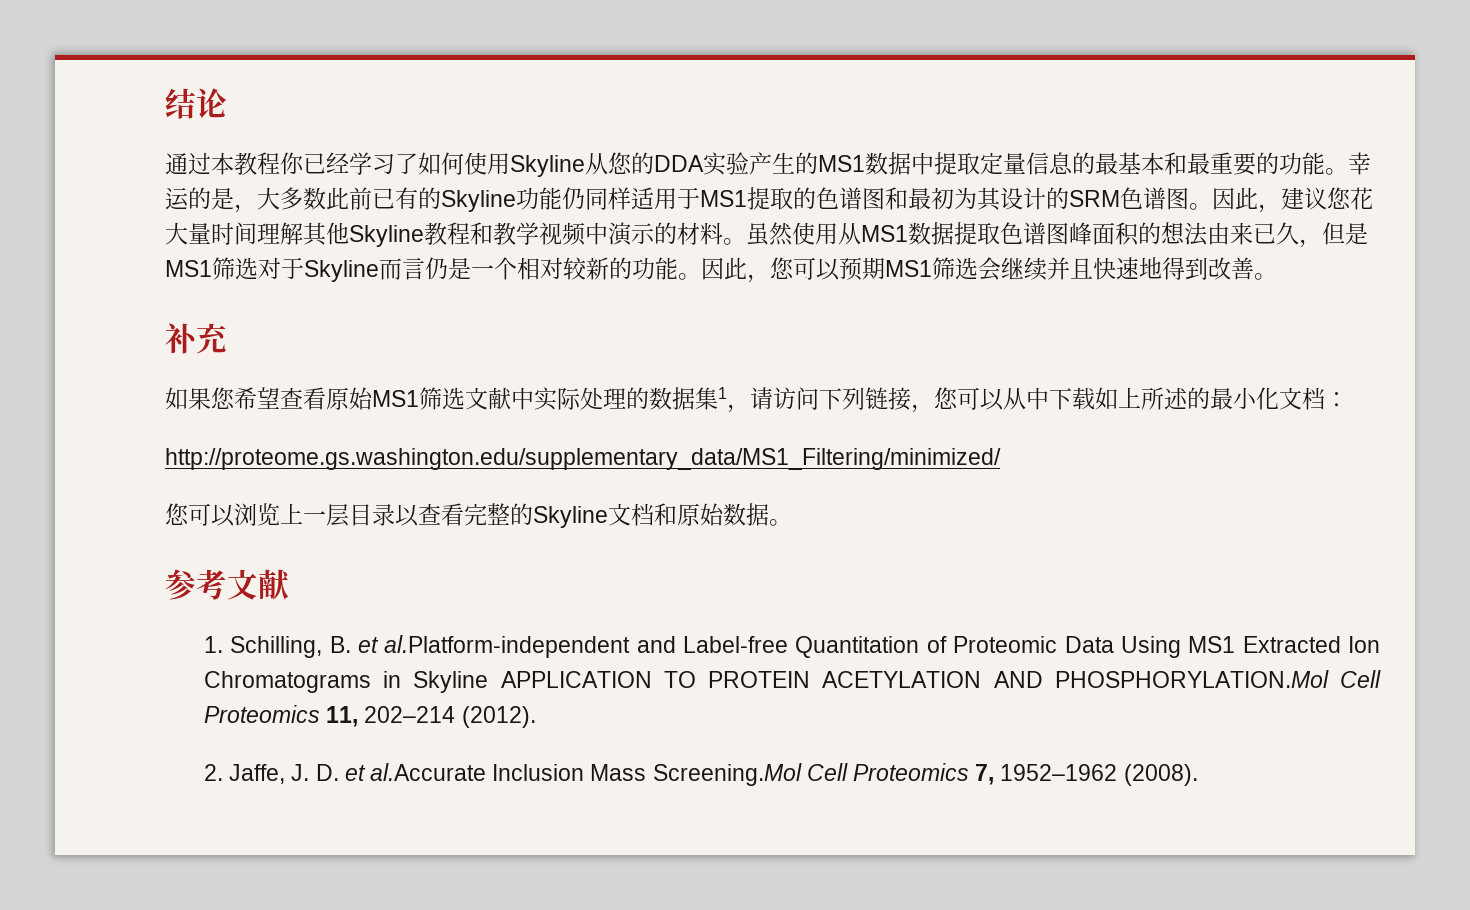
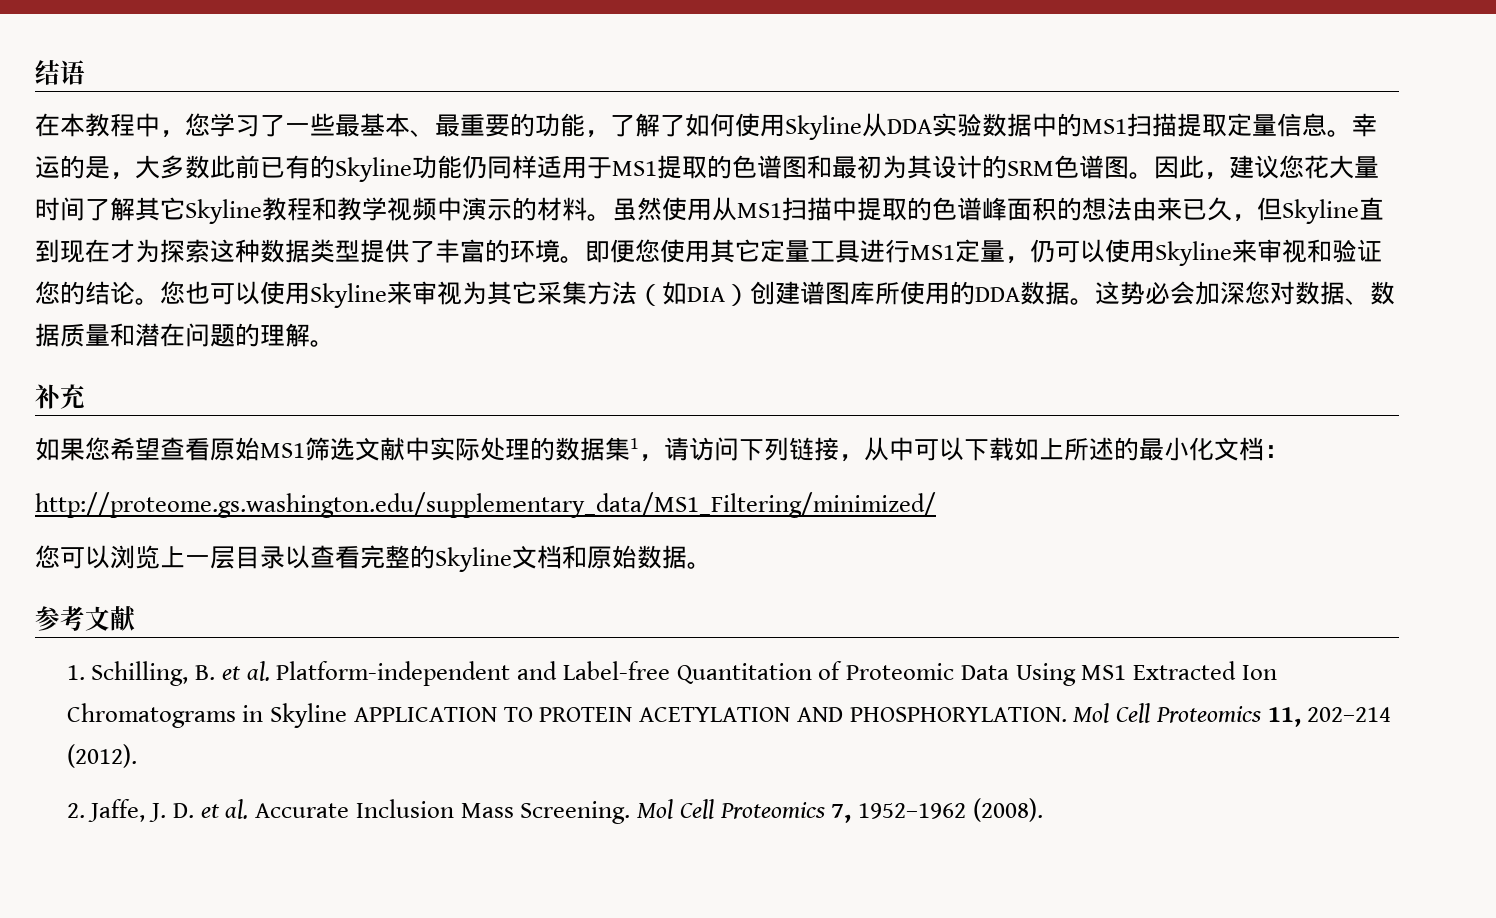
[165,88,227,119] [165,152,395,175] 结论 // 通过本教程你已经学习 -> [35,60,85,85] [35,113,660,138] 结语 // 在本教程中，您学习了一些最基本、最重要的功能，了解
[608,152,654,175] 您的 -> (887, 125) none
[749,152,1325,176] 产生的MS1数据中提取定量信息的最基本和最重要的功能 -> [982,113,1327,137] 数据中的MS1扫描提取定量信息
[257,222,349,246] 理解其他 -> [85,197,185,221] 了解其它
[908,222,1069,245] 数据提取色谱图 -> [782,197,982,221] 扫描中提取的色谱
[1345,222,1368,245] [165,257,1254,283] 是MS1筛选对于Skyline而言仍是一个相对较新的功能。因此，您可以预期MS1筛选会继续并且快速地得到改善 -> [1282,197,1384,224] [35,239,1382,266] [35,281,1395,308] [35,323,310,347] Skyline直到现在才为探索这种数据类型提供了丰富的环境。即便您使用其它定量工具进行MS1定量，仍可以使用Skyline来审视和验证您的结论。您也可以使用Skyline来审视为其它采集方法（如DIA）创建谱图库所使用的DDA数据。这势必会加深您对数据、数据质量和潜在问题的理解
[934,387,1049,411] 您可以从中 -> [864,437,964,461] 从中可以
[384,635,631,658] al.Platform-independent -> [246,661,511,686] al. Platform-independent
[1054,670,1329,688] PHOSPHORYLATION.Mol -> [849,703,1110,723] PHOSPHORYLATION. Mol
[369,763,802,786] al.Accurate Inclusion Mass Screening.Mol -> [225,799,674,824] al. Accurate Inclusion Mass Screening. Mol

